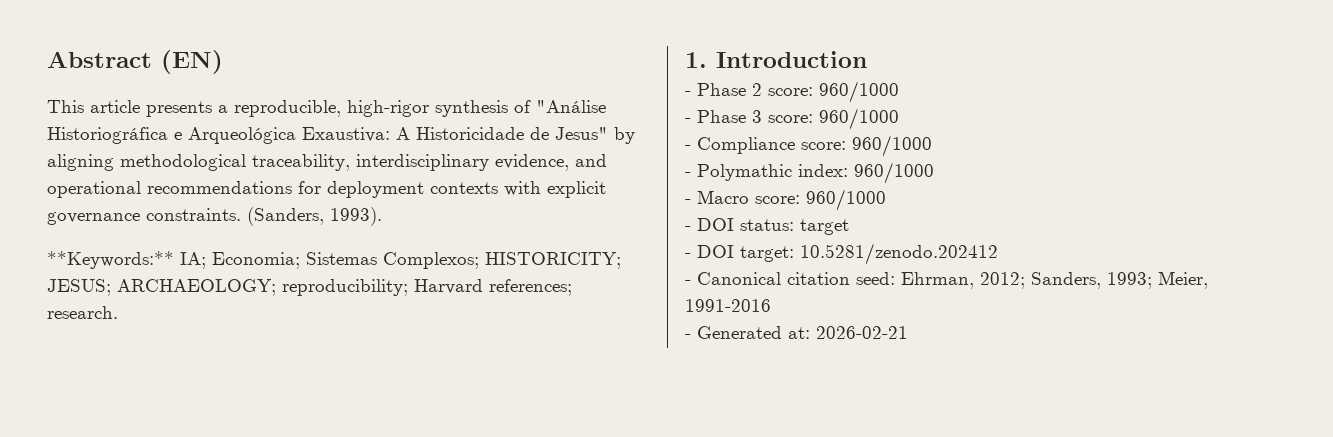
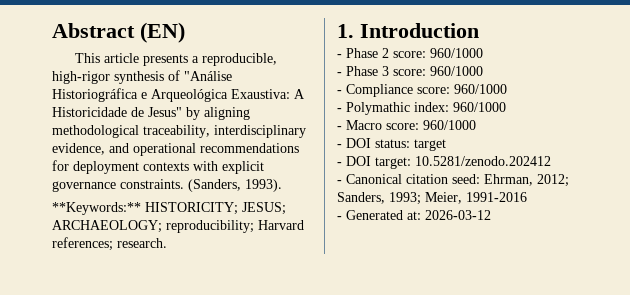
[180,252,479,269] IA; Economia; Sistemas Complexos; -> (141, 208) none
[816,326,908,339] 2026-02-21 -> [425,210,491,220] 2026-03-12

